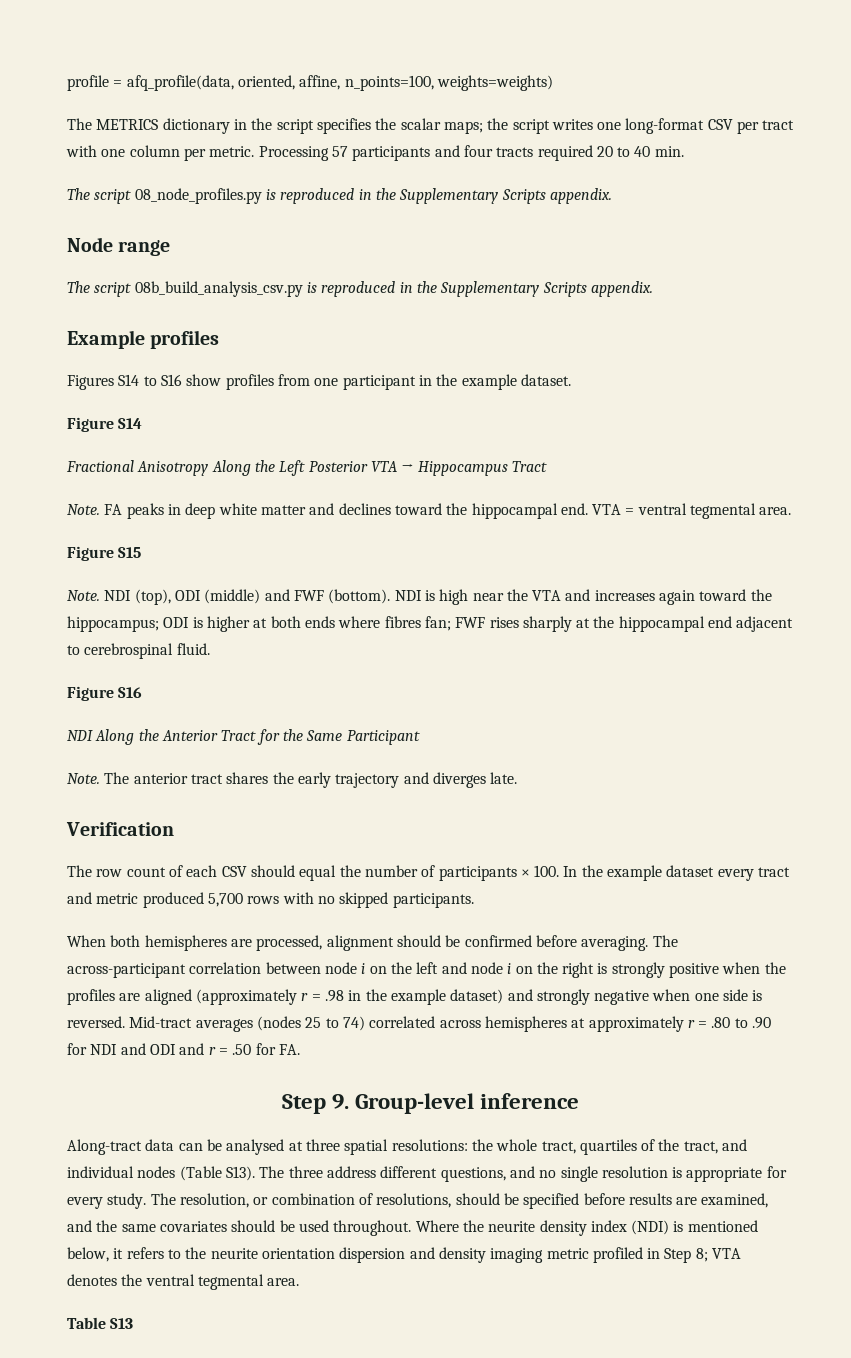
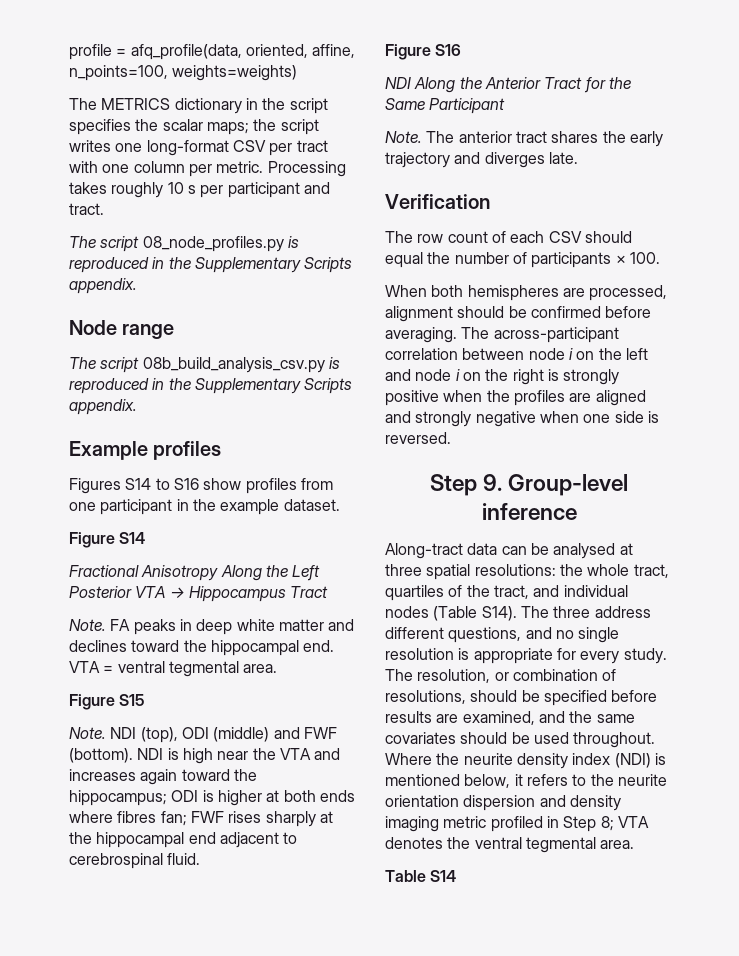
[331,145,684,161] 57 participants and four tracts required 20 to 40 min. -> [69,182,330,198] [69,203,104,215] takes roughly 10 s per participant and tract.
[563,865,791,881] [67,892,474,908] In the example dataset every tract and metric produced 5,700 rows with no skipped participants. -> (660, 258) none
[195,989,504,1005] (approximately r = .98 in the example dataset) -> (646, 398) none
[129,1016,772,1032] [67,1043,300,1055] Mid-tract averages (nodes 25 to 74) correlated across hemispheres at approximately r = .80 to .90 for NDI and ODI and r = .50 for FA. -> (451, 438) none
[225,1166,255,1181] S13). -> [481,606,517,621] S14).
[110,1318,134,1329] S13 -> [430,870,457,882] S14

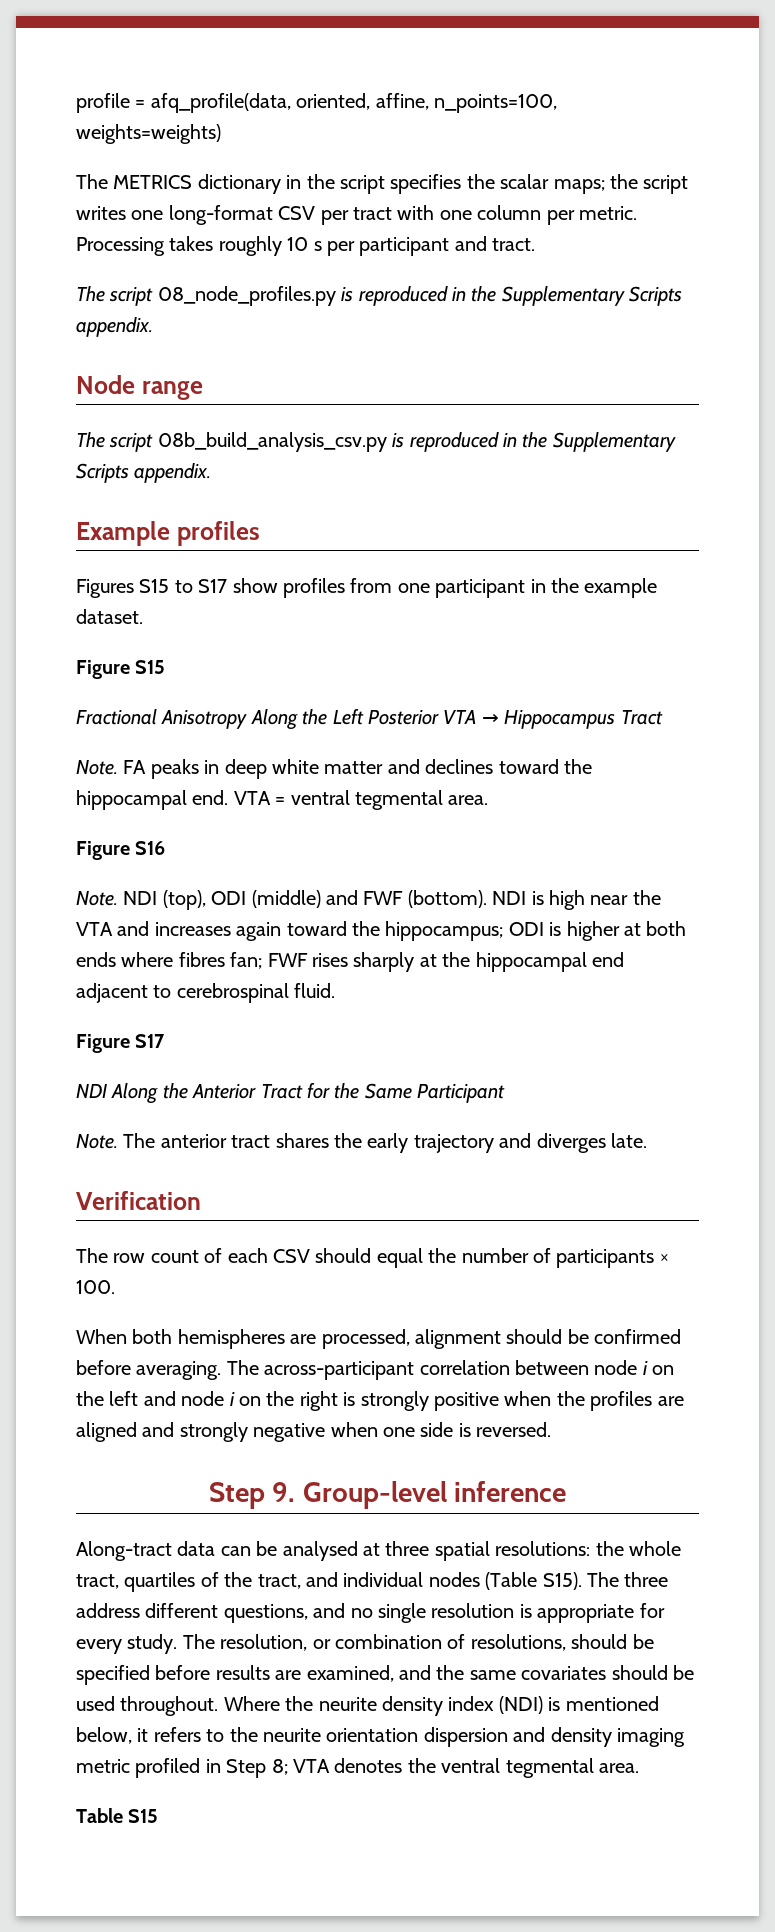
[125,478,199,490] S14 to S16 -> [139,579,228,593] S15 to S17
[119,532,146,544] S14 -> [135,660,166,674] S15
[119,694,145,706] S15 -> [135,841,166,855] S16
[435,44,462,56] S16 -> [135,1034,166,1048] S17
[481,606,517,621] S14). -> [542,1572,582,1590] S15).
[430,870,457,882] S14 -> [128,1809,159,1823] S15

